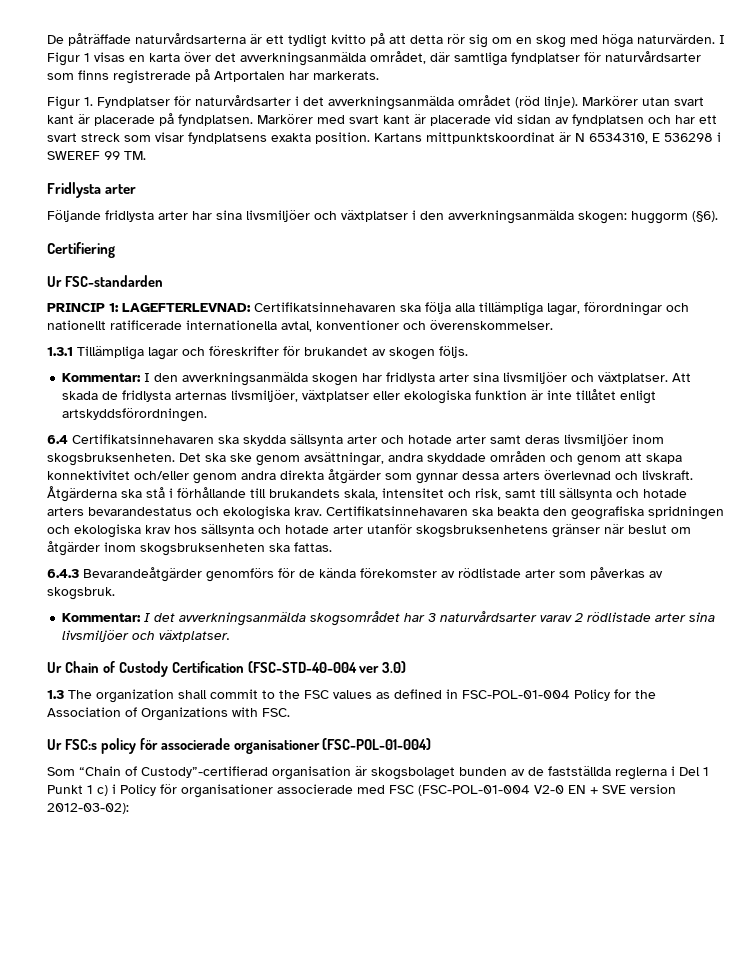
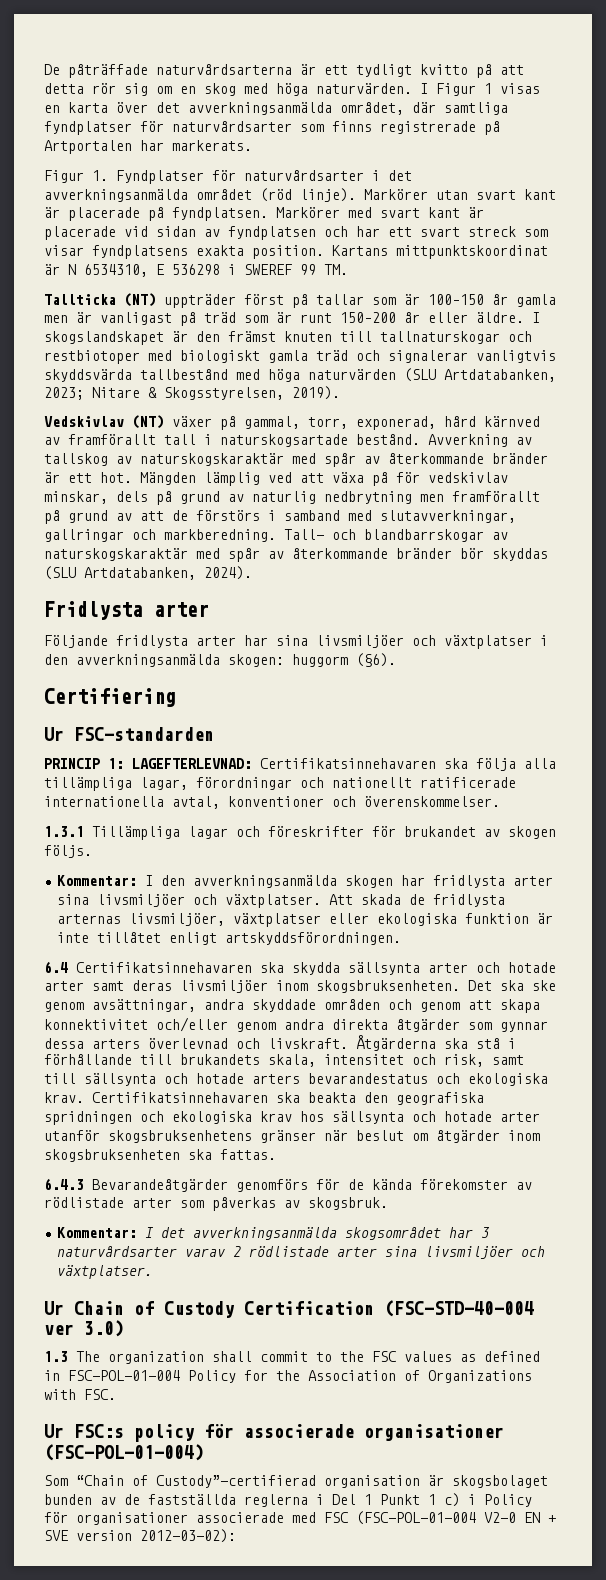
(146, 155) none -> [44,293,556,308] [44,312,540,326] [44,331,532,345] [44,350,556,364] [44,368,556,382] [44,386,340,400] [44,415,540,430] [44,434,532,447] [44,453,548,467] [44,472,508,486] [44,491,540,505] [44,510,516,524] [44,529,508,542] [44,548,548,562] [44,566,252,580] // Tallticka (NT) uppträder först på tallar som är 100–150 år gamla men är vanligast på träd som är runt 150–200 år eller äldre. I skogslandskapet är den främst knuten till tallnaturskogar och restbiotoper med biologiskt gamla träd och signalerar vanligtvis skyddsvärda tallbestånd med höga naturvärden (SLU Artdatabanken, 2023; Nitare & Skogsstyrelsen, 2019). // Vedskivlav (NT) växer på gammal, torr, exponerad, hård kärnved av framförallt tall i naturskogsartade bestånd. Avverkning av tallskog av naturskogskaraktär med spår av återkommande bränder är ett hot. Mängden lämplig ved att växa på för vedskivlav minskar, dels på grund av naturlig nedbrytning men framförallt på grund av att de förstörs i samband med slutavverkningar, gallringar och markberedning. Tall- och blandbarrskogar av naturskogskaraktär med spår av återkommande bränder bör skyddas (SLU Artdatabanken, 2024).

